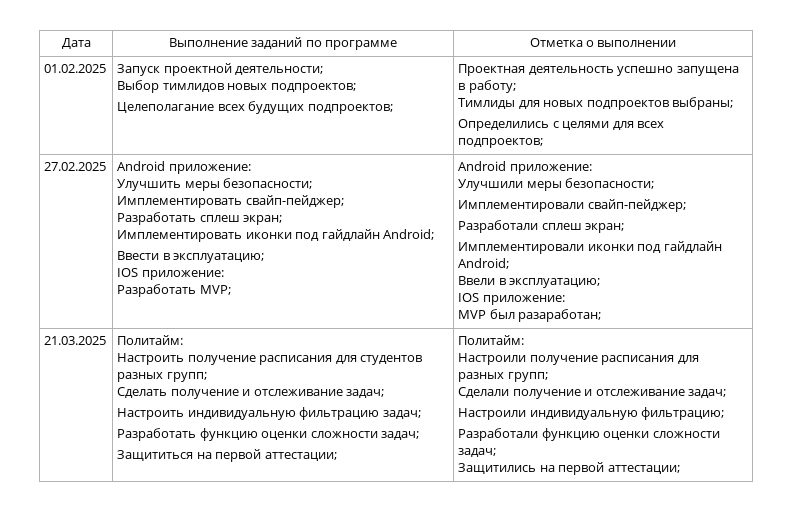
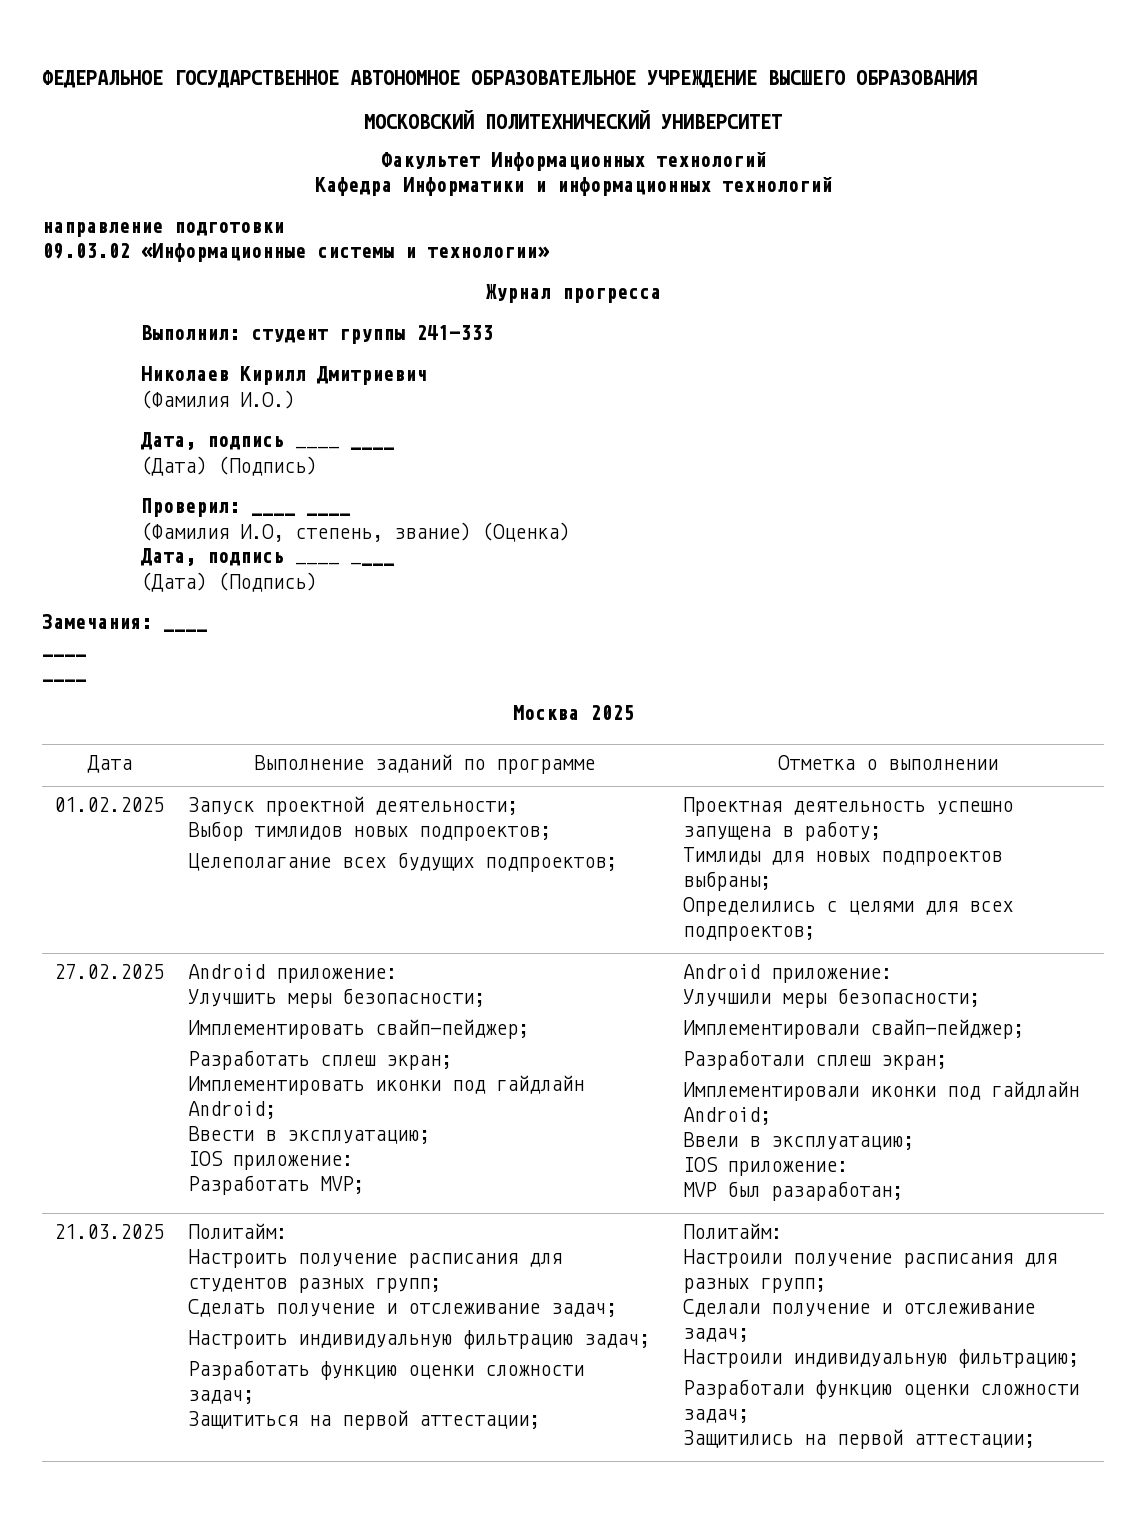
(61, 43) none -> [42,70,977,88] [364,110,782,129] [380,152,766,171] [314,177,832,196] [42,222,284,237] [42,243,549,262] [485,284,661,303] [141,325,494,344] [141,366,428,385] [141,390,296,409] [141,432,395,450] [141,456,318,476] [141,498,351,517] [141,522,571,542] [141,548,395,566] [141,572,318,592] [42,614,152,629] [163,629,207,632] [42,654,86,657] [42,679,86,682] [512,705,634,720] ФЕДЕРАЛЬНОЕ ГОСУДАРСТВЕННОЕ АВТОНОМНОЕ ОБРАЗОВАТЕЛЬНОЕ УЧРЕЖДЕНИЕ ВЫСШЕГО ОБРАЗОВАНИЯ // МОСКОВСКИЙ ПОЛИТЕХНИЧЕСКИЙ УНИВЕРСИТЕТ // Факультет Информационных технологий // Кафедра Информатики и информационных технологий // направление подготовки // 09.03.02 «Информационные системы и технологии» // Журнал прогресса // Выполнил: студент группы 241-333 // Николаев Кирилл Дмитриевич // (Фамилия И.О.) // Дата, подпись ____ ____ // (Дата) (Подпись) // Проверил: ____ ____ // (Фамилия И.О, степень, звание) (Оценка) // Дата, подпись ____ ____ // (Дата) (Подпись) // Замечания: ____ // ____ // ____ // Москва 2025 //

